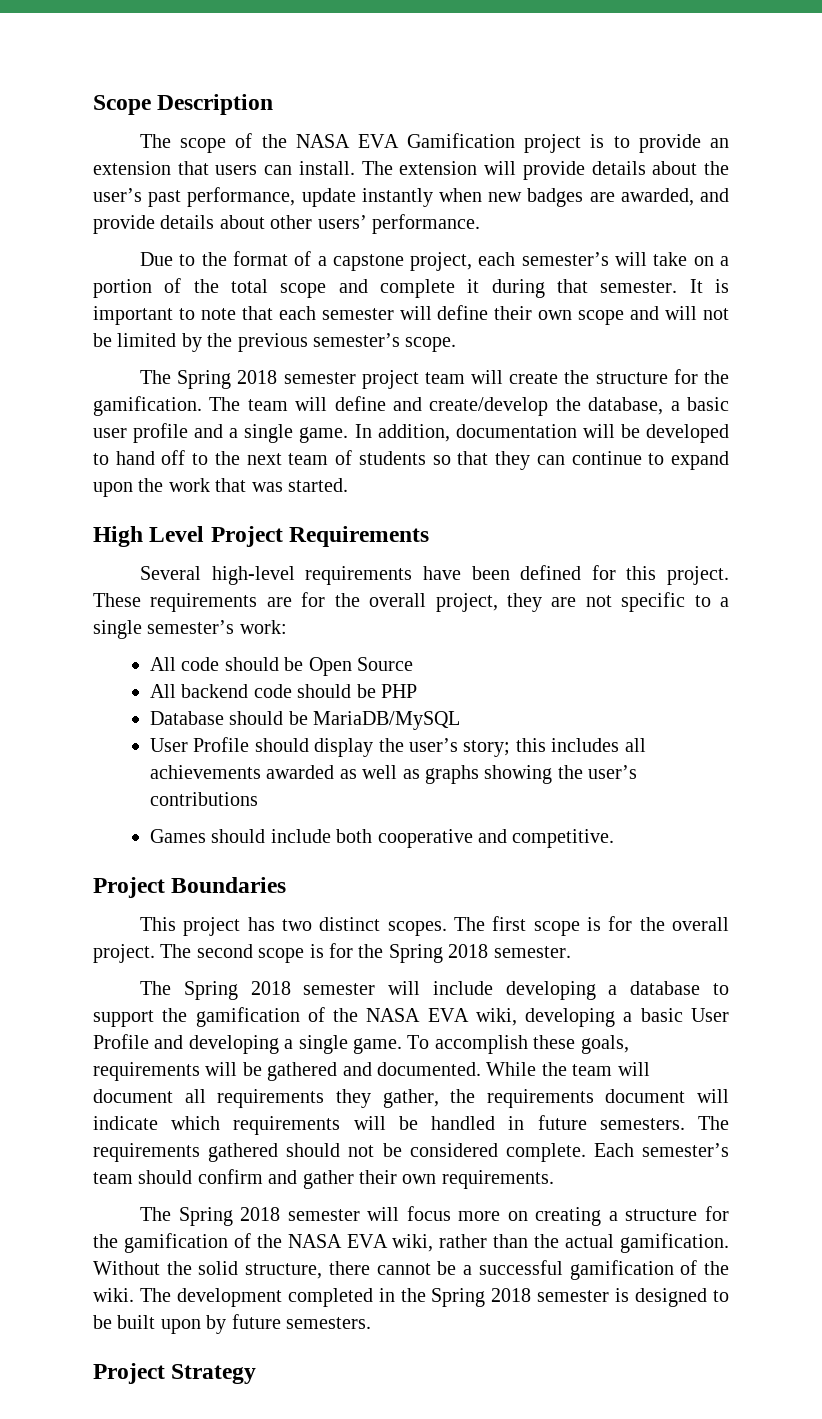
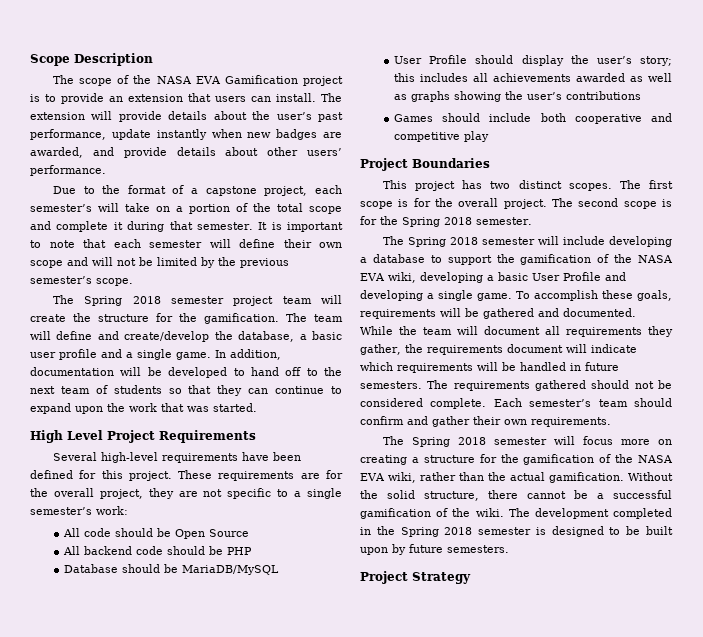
[512,829,615,848] competitive. -> [394,131,490,142] competitive play

